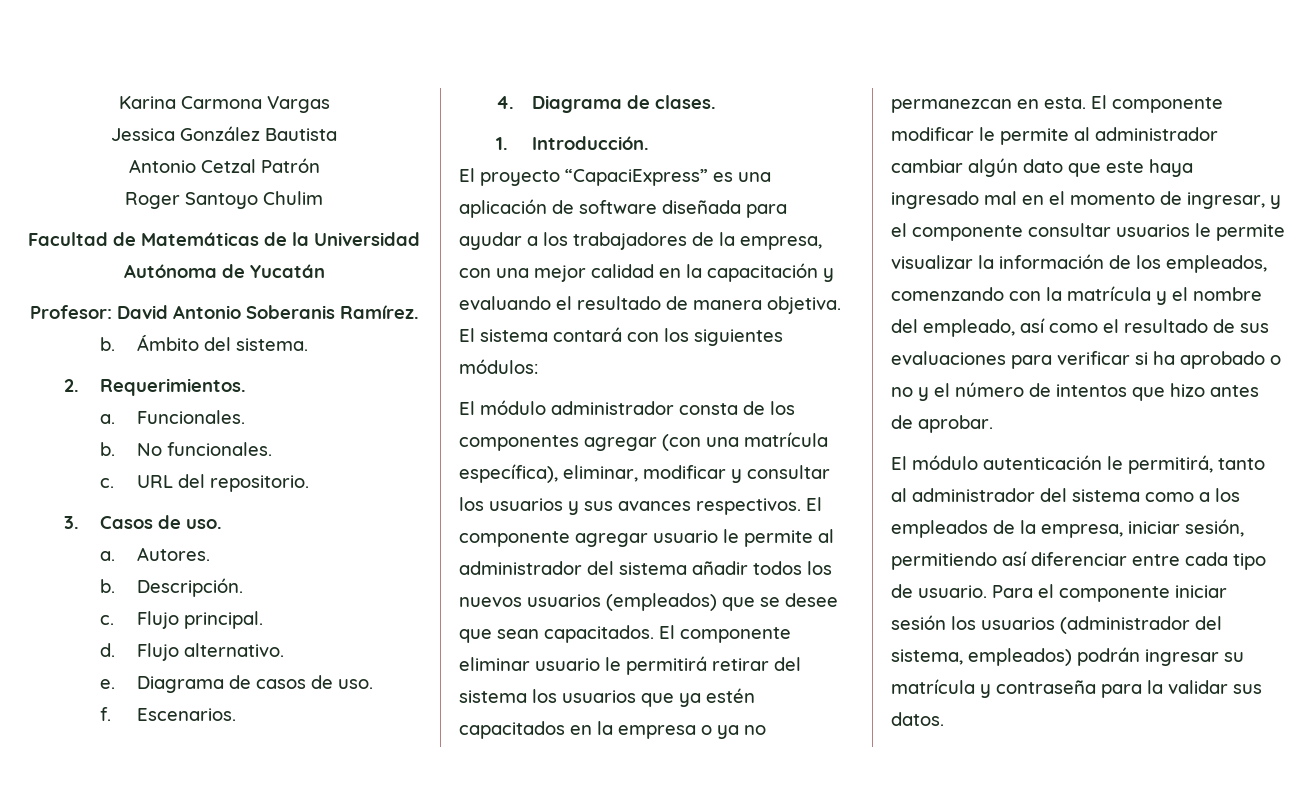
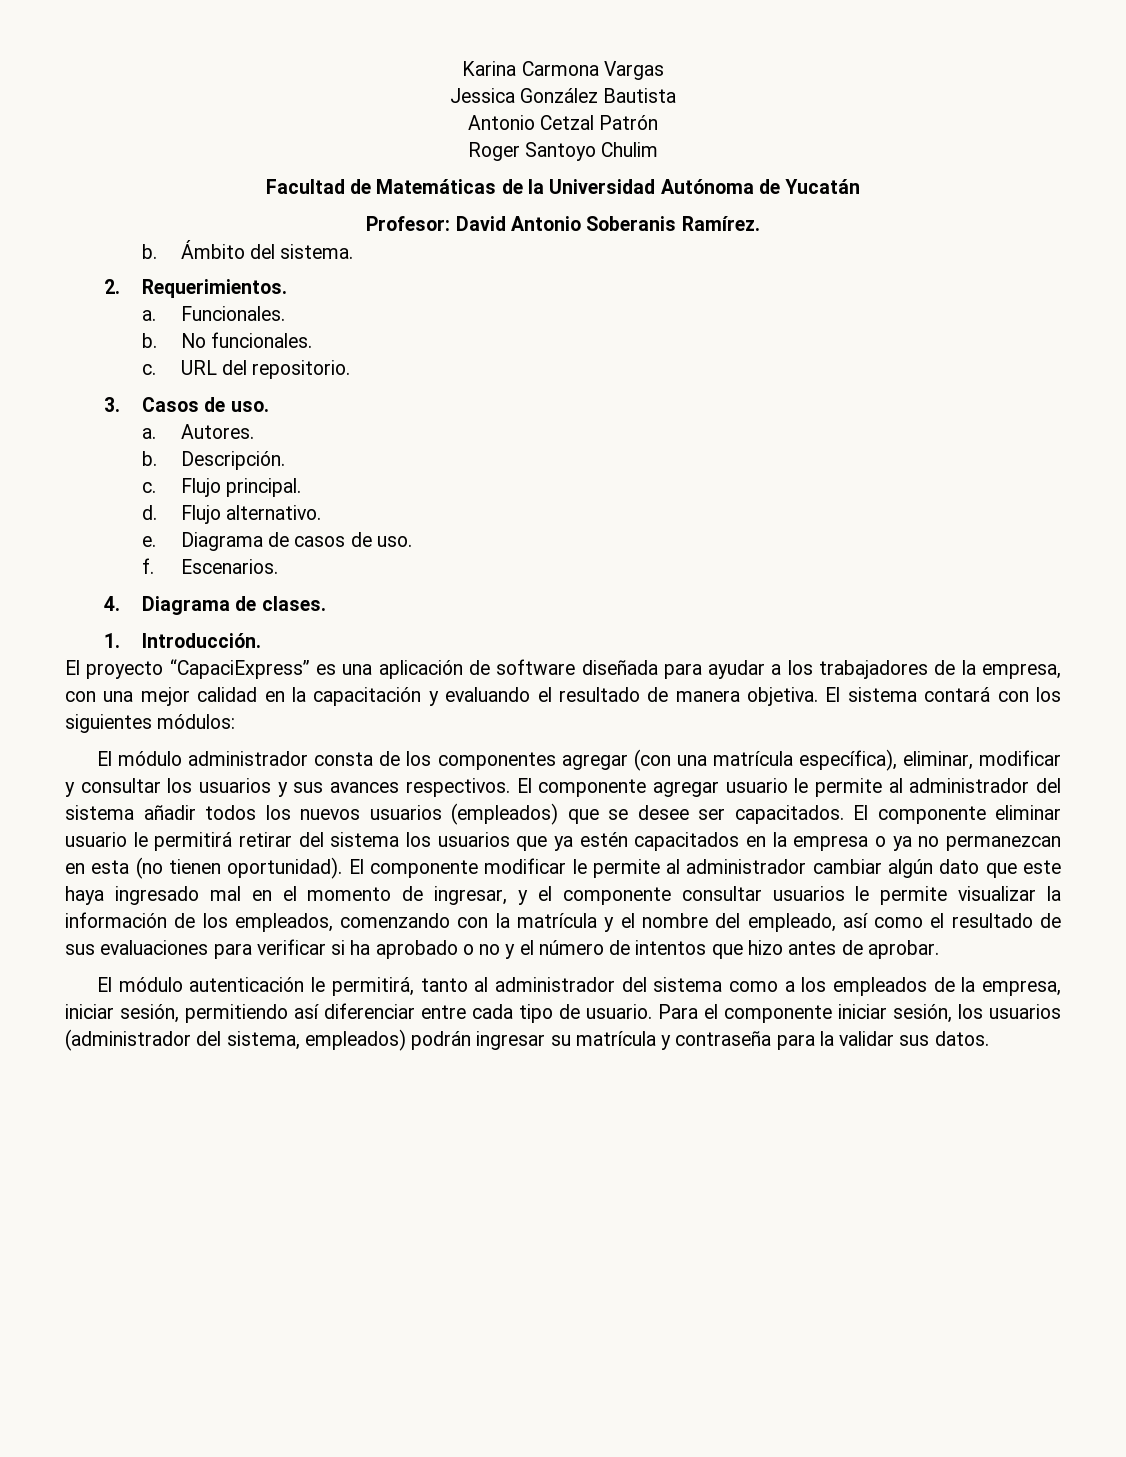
[459,629,539,643] que sean -> [698,808,725,820] ser
[1044,97,1086,109] esta. -> [91,857,343,879] esta (no tienen oportunidad).
[891,615,946,630] sesión -> [893,1004,952,1023] sesión,

